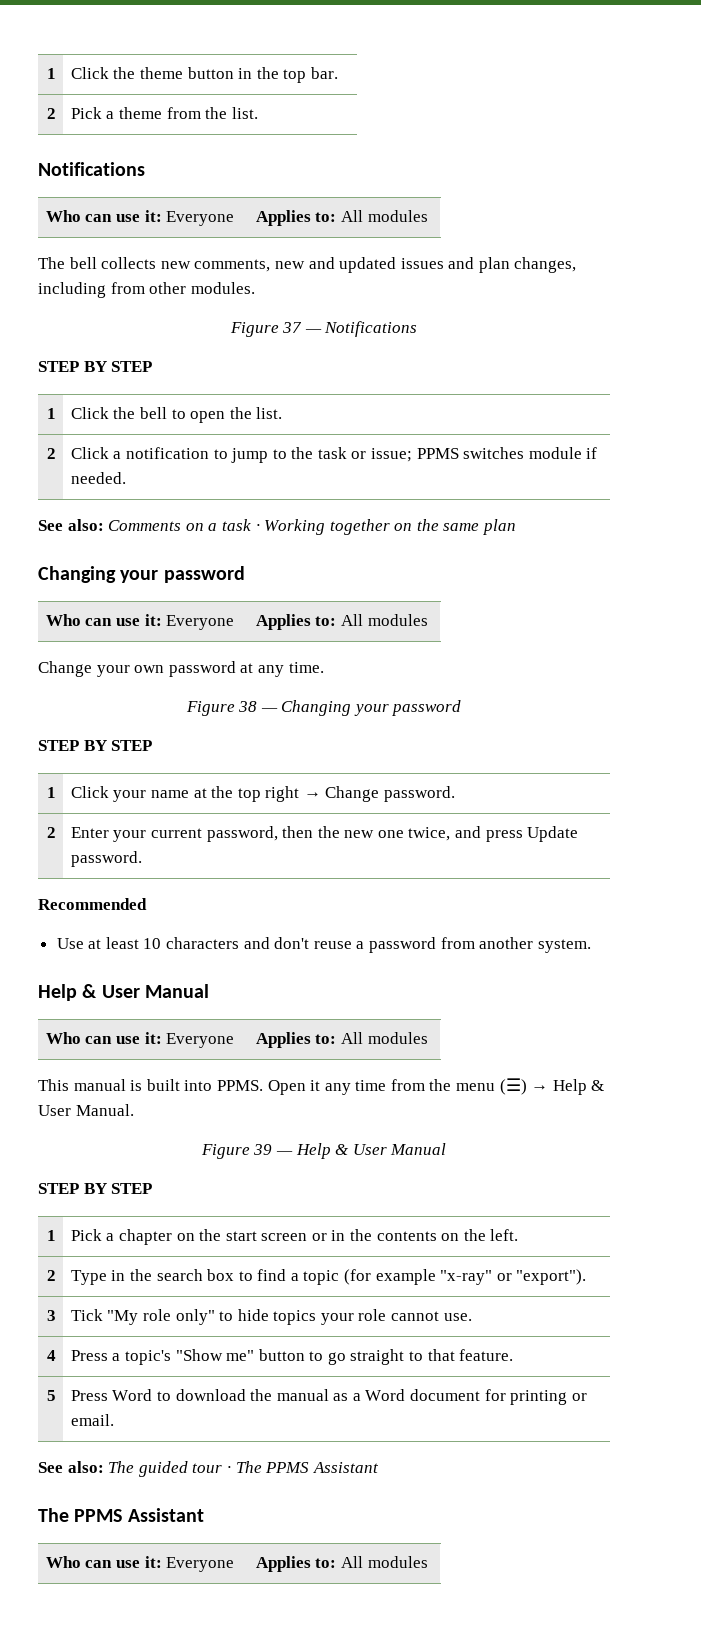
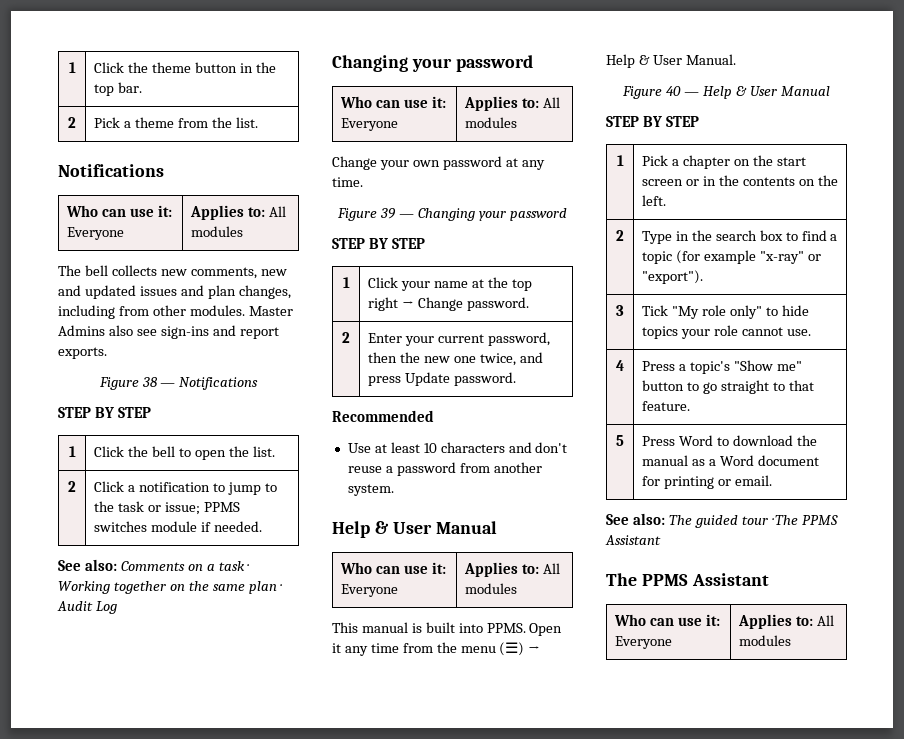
[229,322,303,337] // Figure 37 -> [248,306,293,316] [58,325,279,339] [58,347,107,359] [98,377,158,390] Master Admins also see sign-ins and report exports. // Figure 38
(517, 527) none -> [280,584,283,591] [57,601,117,614] · Audit Log
[238,701,258,712] 38 -> [380,208,397,219] 39
[253,1144,273,1155] 39 -> [666,86,682,96] 40

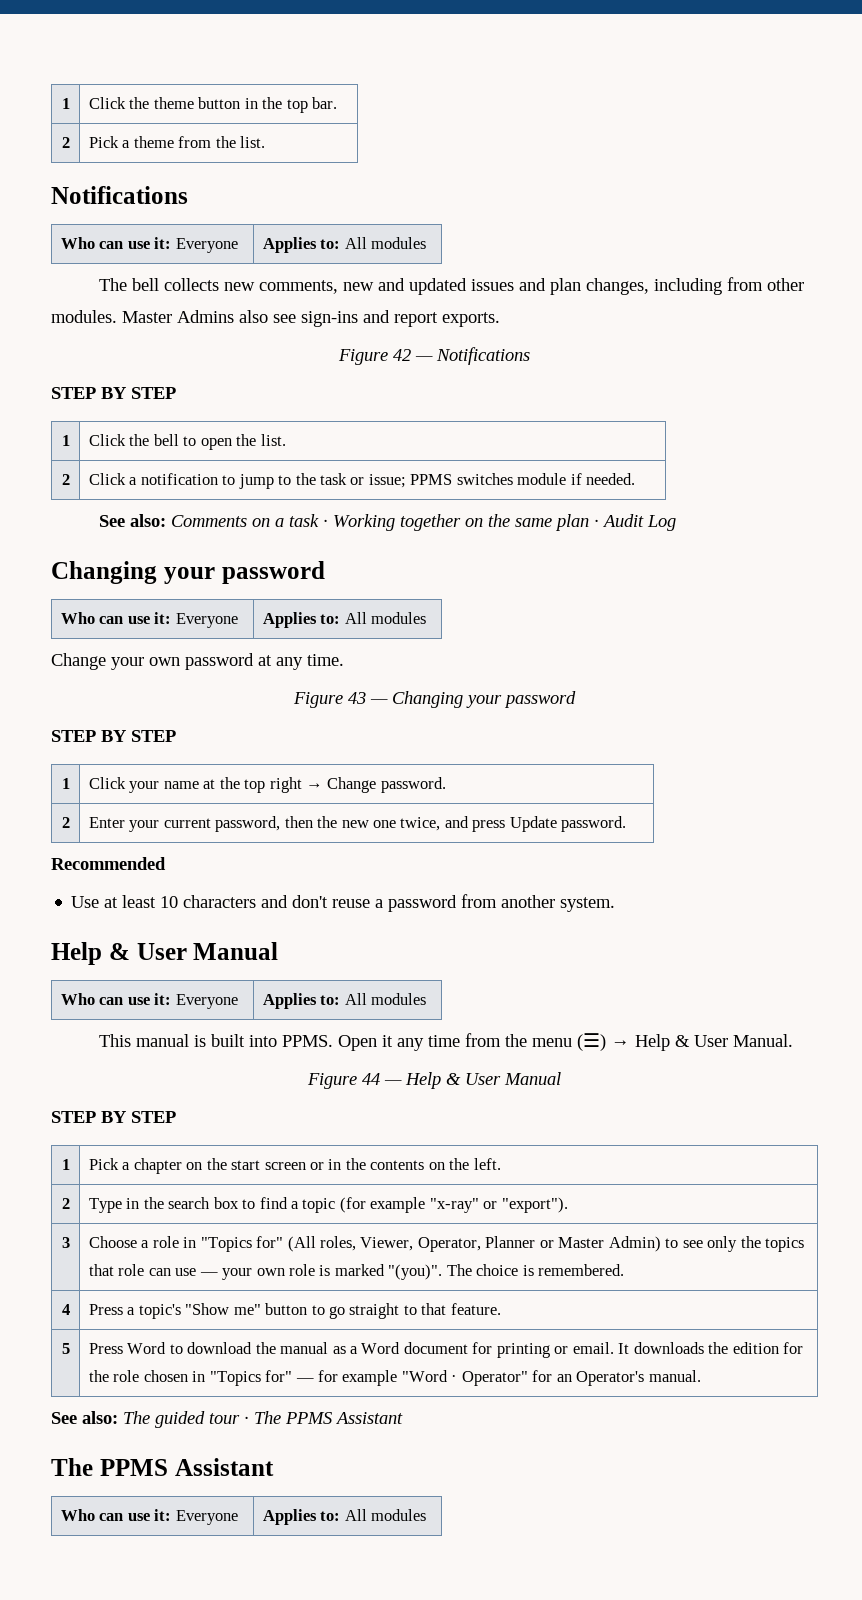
[141,377,158,387] 38 -> [393,349,411,361] 42
[380,208,397,219] 39 -> [348,692,366,704] 43
[666,86,682,96] 40 -> [362,1073,380,1085] 44
[642,305,809,319] [642,325,811,339] Tick "My role only" to hide topics your role cannot use. -> [88,1236,805,1252] [88,1264,625,1280] Choose a role in "Topics for" (All roles, Viewer, Operator, Planner or Master Admin) to see only the topics that role can use — your own role is marked "(you)". The choice is remembered.
(772, 480) none -> [618,1342,804,1354] [88,1370,701,1386] It downloads the edition for the role chosen in "Topics for" — for example "Word · Operator" for an Operator's manual.

